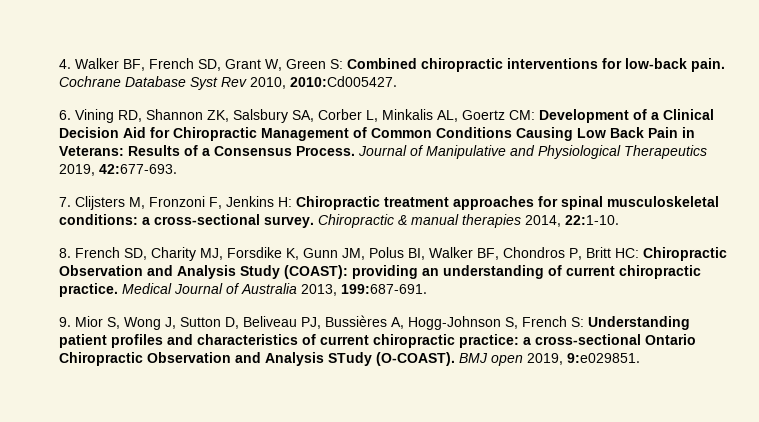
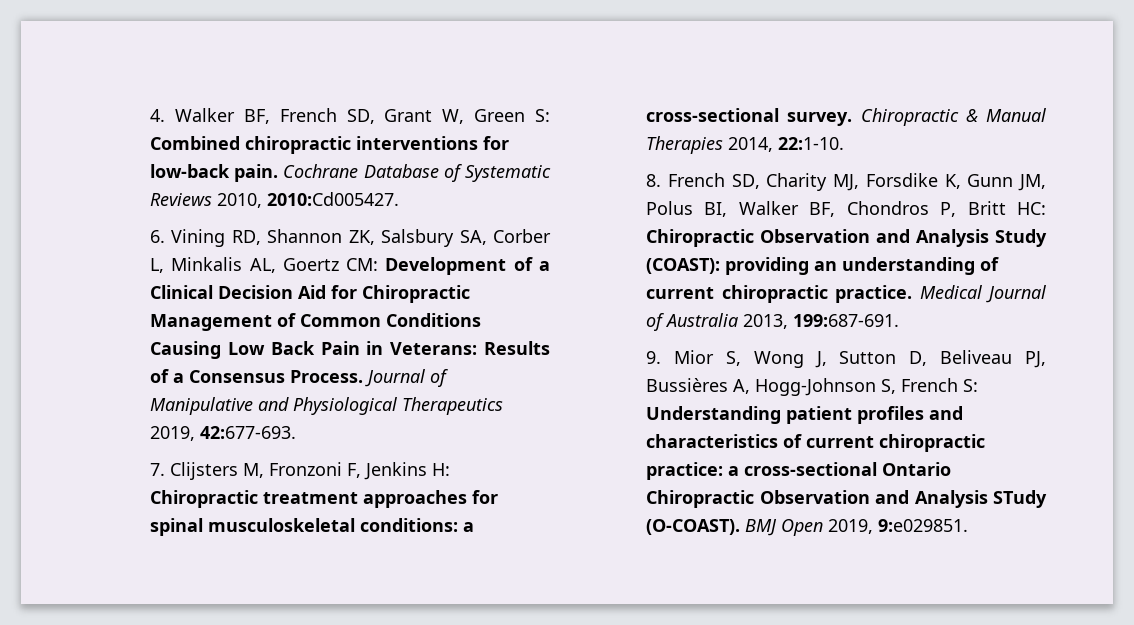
[190,77,248,90] Syst Rev -> [443,164,551,182] [150,193,213,206] of Systematic Reviews
[411,214,522,228] manual therapies -> [986,108,1046,122] [646,136,724,154] Manual Therapies
[491,355,524,366] open -> [781,519,824,536] Open

